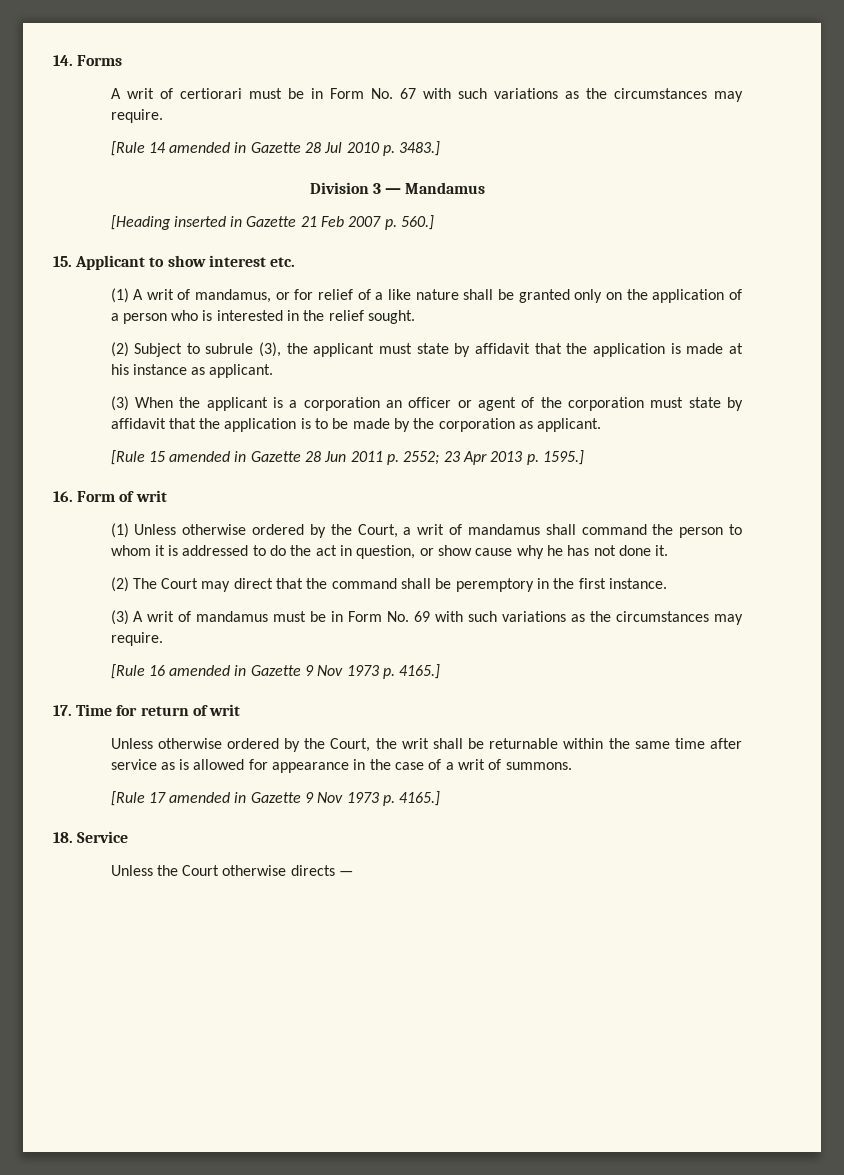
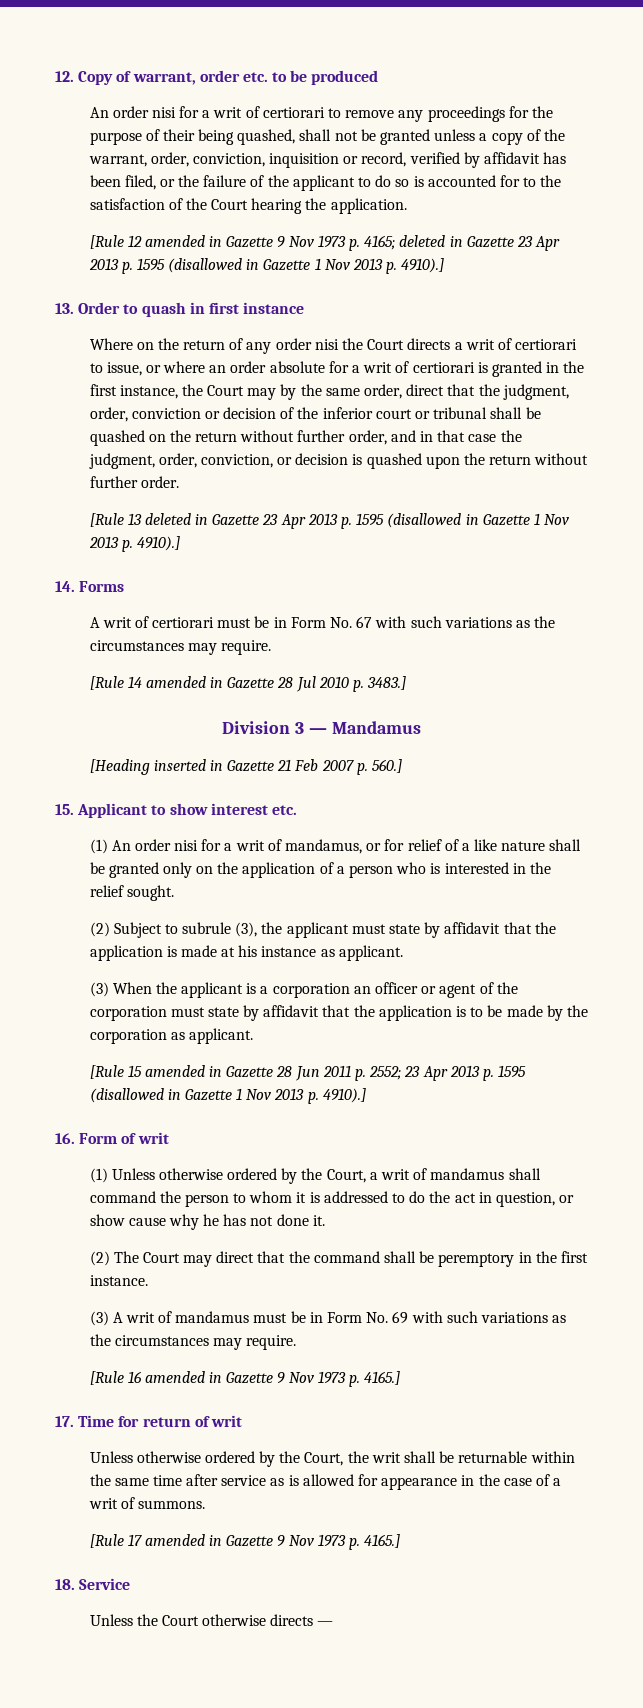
(53, 60) none -> [55,70,379,85] [89,106,553,122] [89,129,565,145] [88,152,567,168] [89,175,562,191] [89,198,407,214] [89,235,561,251] [88,258,445,274] [55,302,305,317] [89,338,578,354] [89,361,585,377] [89,384,569,400] [89,407,541,422] [89,430,522,446] [88,453,589,469] [89,476,179,488] [89,513,570,529] [88,536,180,552] 12. Copy of warrant, order etc. to be produced // An order nisi for a writ of certiorari to remove any proceedings for the purpose of their being quashed, shall not be granted unless a copy of the warrant, order, conviction, inquisition or record, verified by affidavit has been filed, or the failure of the applicant to do so is accounted for to the satisfaction of the Court hearing the application. // [Rule 12 amended in Gazette 9 Nov 1973 p. 4165; deleted in Gazette 23 Apr 2013 p. 1595 (disallowed in Gazette 1 Nov 2013 p. 4910).] // 13. Order to quash in first instance // Where on the return of any order nisi the Court directs a writ of certiorari to issue, or where an order absolute for a writ of certiorari is granted in the first instance, the Court may by the same order, direct that the judgment, order, conviction or decision of the inferior court or tribunal shall be quashed on the return without further order, and in that case the judgment, order, conviction, or decision is quashed upon the return without further order. // [Rule 13 deleted in Gazette 23 Apr 2013 p. 1595 (disallowed in Gazette 1 Nov 2013 p. 4910).] //
[133,289,144,300] A -> [111,839,233,851] An order nisi for a
[542,450,584,465] 1595.] -> [498,1065,527,1078] [89,1088,366,1104] 1595 (disallowed in Gazette 1 Nov 2013 p. 4910).]

